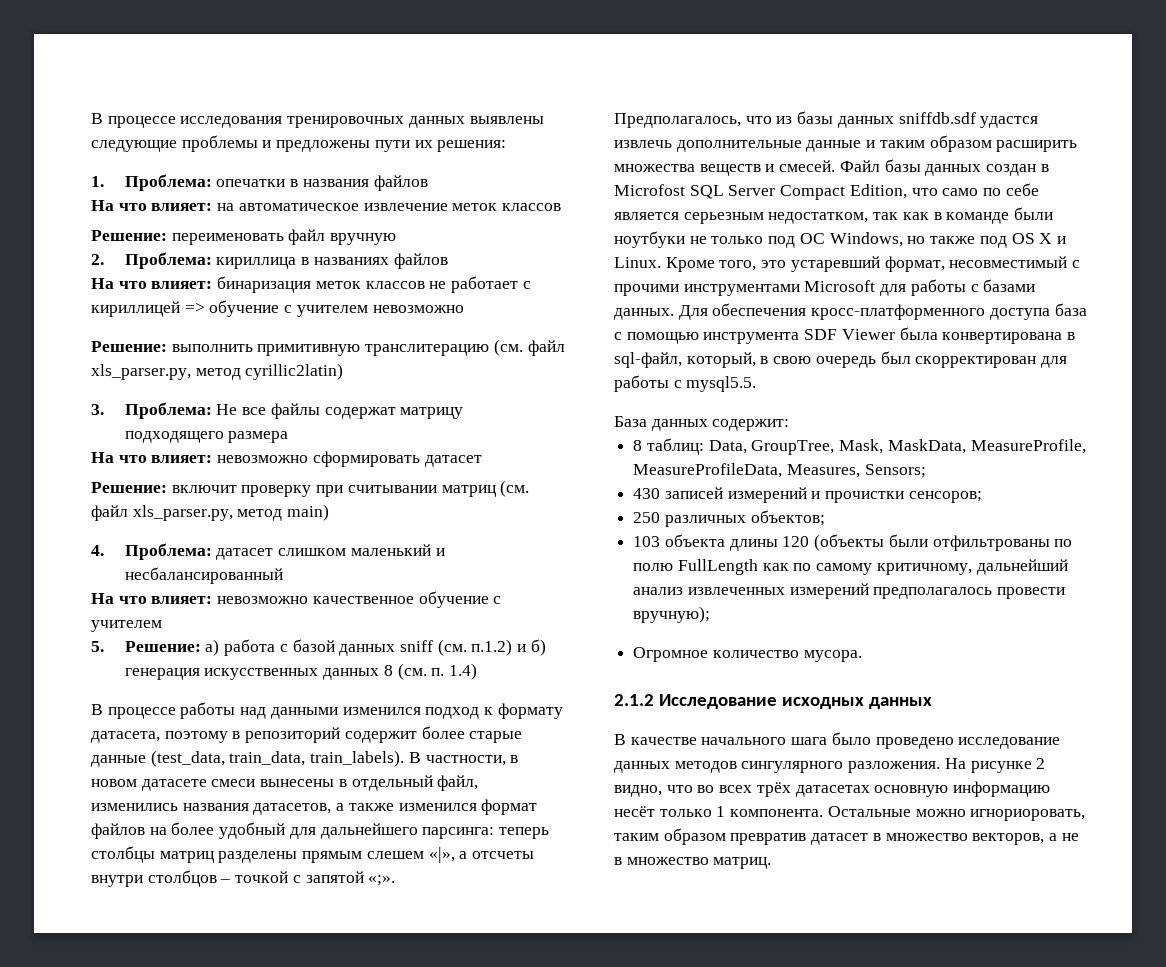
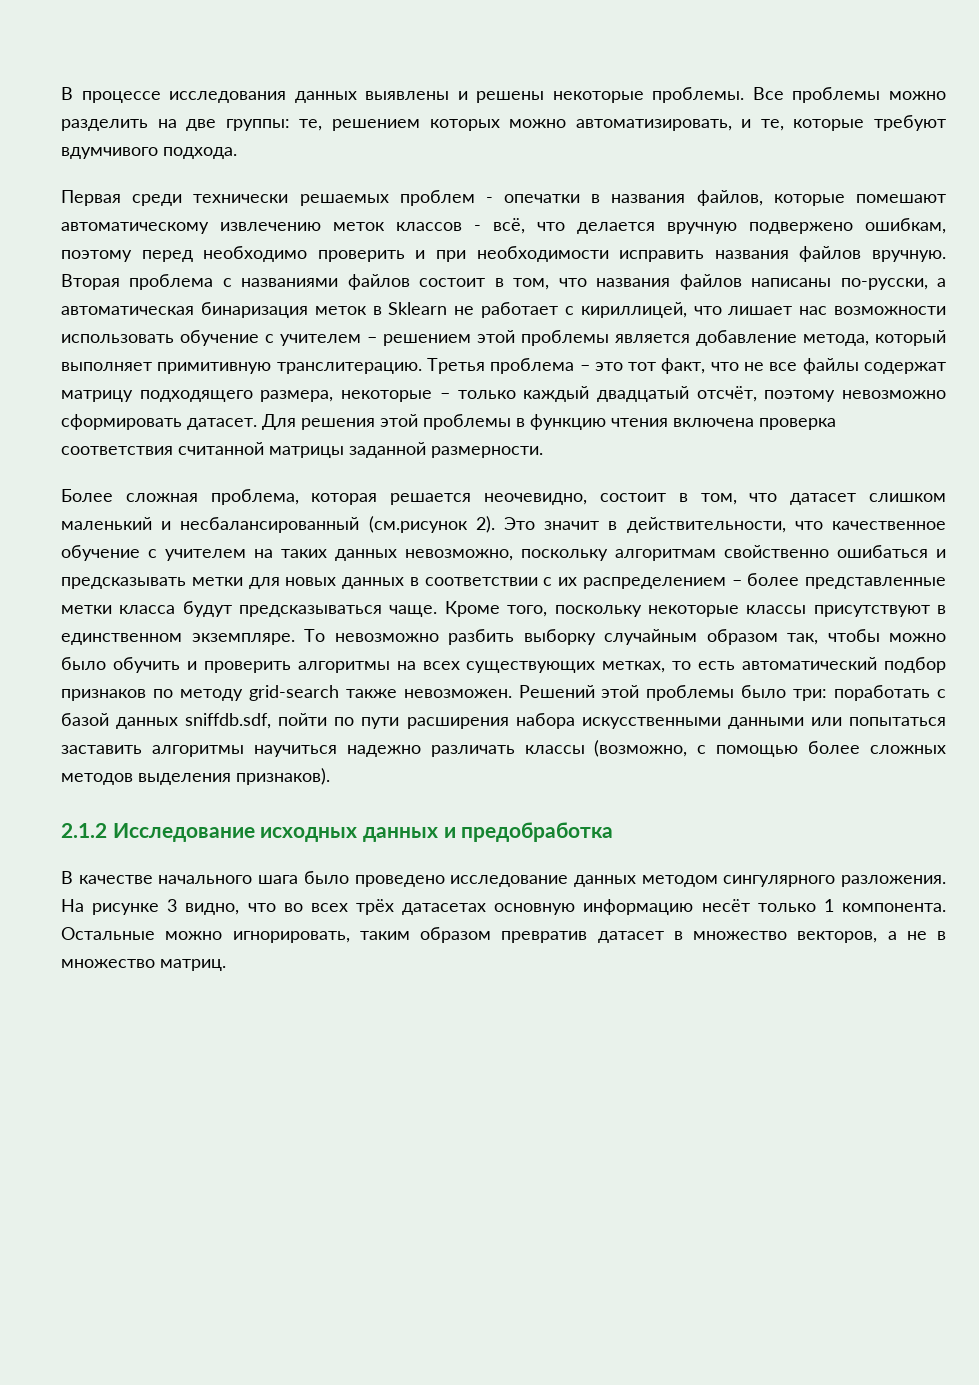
[287,116,405,128] тренировочных -> (287, 97) none
[91,135,507,152] [91,174,428,191] [91,200,562,211] [91,229,397,245] [91,252,448,269] [91,276,531,293] [91,300,464,317] [91,339,565,356] [91,363,344,380] [91,402,238,419] следующие проблемы и предложены пути их решения: // 1. Проблема: опечатки в названия файлов // На что влияет: на автоматическое извлечение меток классов // Решение: переименовать файл вручную // 2. Проблема: кириллица в названиях файлов // На что влияет: бинаризация меток классов не работает с кириллицей => обучение с учителем невозможно // Решение: выполнить примитивную транслитерацию (см. файл xls_parser.py, метод cyrillic2latin) // 3. Проблема: Не -> [457,87,946,103] [61,115,947,131] [61,147,237,159] [61,190,946,206] [61,218,946,234] [61,246,947,262] [61,274,946,290] [61,302,947,318] [61,330,946,346] [61,358,765,374] и решены некоторые проблемы. Все проблемы можно разделить на две группы: те, решением которых можно автоматизировать, и те, которые требуют вдумчивого подхода. // Первая среди технически решаемых проблем - опечатки в названия файлов, которые помешают автоматическому извлечению меток классов - всё, что делается вручную подвержено ошибкам, поэтому перед необходимо проверить и при необходимости исправить названия файлов вручную. Вторая проблема с названиями файлов состоит в том, что названия файлов написаны по-русски, а автоматическая бинаризация меток в Sklearn не работает с кириллицей, что лишает нас возможности использовать обучение с учителем – решением этой проблемы является добавление метода, который выполняет примитивную транслитерацию. Третья проблема – это тот факт, что не
[228,431,289,443] [91,451,482,467] [91,480,530,497] [91,504,330,521] [91,543,212,560] размера // На что влияет: невозможно сформировать датасет // Решение: включит проверку при считывании матриц (см. файл xls_parser.py, метод main) // 4. Проблема: -> [260,386,947,402] [61,414,836,430] [61,442,543,458] [61,489,778,505] размера, некоторые – только каждый двадцатый отсчёт, поэтому невозможно сформировать датасет. Для решения этой проблемы в функцию чтения включена проверка соответствия считанной матрицы заданной размерности. // Более сложная проблема, которая решается неочевидно, состоит в том, что
[91,591,502,608] [91,620,162,632] [91,639,546,656] [124,663,477,680] [91,702,563,719] [91,726,523,743] [91,750,519,767] [91,775,479,791] [91,799,538,815] [91,822,550,839] [91,846,535,863] [91,870,396,887] [614,111,1039,128] [614,135,1078,152] [614,159,1049,176] [614,183,1039,200] [614,207,1054,224] [614,231,1066,248] [614,256,1081,272] [614,279,1036,296] [614,303,1087,320] [614,327,1076,344] [614,351,1068,368] [614,375,757,392] [614,416,790,431] [633,438,1086,455] [633,463,926,478] [633,487,982,503] [633,510,825,527] [633,534,1073,551] [633,559,1068,575] [633,583,1066,599] [633,606,711,623] [633,647,862,662] // На что влияет: невозможно качественное обучение с учителем // 5. Решение: а) работа с базой данных sniff (см. п.1.2) и б) генерация искусственных данных 8 (см. п. 1.4) // В процессе работы над данными изменился подход к формату датасета, поэтому в репозиторий содержит более старые данные (test_data, train_data, train_labels). В частности, в новом датасете смеси вынесены в отдельный файл, изменились названия датасетов, а также изменился формат файлов на более удобный для дальнейшего парсинга: теперь столбцы матриц разделены прямым слешем «|», а отсчеты внутри столбцов – точкой с запятой «;». // Предполагалось, что из базы данных sniffdb.sdf удастся извлечь дополнительные данные и таким образом расширить множества веществ и смесей. Файл базы данных создан в Microfost SQL Server Compact Edition, что само по себе является серьезным недостатком, так как в команде были ноутбуки не только под ОС Windows, но также под OS X и Linux. Кроме того, это устаревший формат, несовместимый с прочими инструментами Microsoft для работы с базами данных. Для обеспечения кросс-платформенного доступа база с помощью инструмента SDF Viewer была конвертирована в sql-файл, который, в свою очередь был скорректирован для работы с mysql5.5. // База данных содержит: // 8 таблиц: Data, GroupTree, Mask, MaskData, MeasureProfile, MeasureProfileData, Measures, Sensors; // 430 записей измерений и прочистки сенсоров; // 250 различных объектов; // 103 объекта длины 120 (объекты были отфильтрованы по полю FullLength как по самому критичному, дальнейший анализ извлеченных измерений предполагалось провести вручную); // Огромное количество мусора. -> [368,516,947,533] [61,545,946,561] [61,573,946,589] [61,601,947,617] [61,629,946,645] [61,657,946,673] [61,685,946,701] [61,713,946,729] [61,740,946,757] [61,768,330,785] (см.рисунок 2). Это значит в действительности, что качественное обучение с учителем на таких данных невозможно, поскольку алгоритмам свойственно ошибаться и предсказывать метки для новых данных в соответствии с их распределением – более представленные метки класса будут предсказываться чаще. Кроме того, поскольку некоторые классы присутствуют в единственном экземпляре. То невозможно разбить выборку случайным образом так, чтобы можно было обучить и проверить алгоритмы на всех существующих метках, то есть автоматический подбор признаков по методу grid-search также невозможен. Решений этой проблемы было три: поработать с базой данных sniffdb.sdf, пойти по пути расширения набора искусственными данными или попытаться заставить алгоритмы научиться надежно различать классы (возможно, с помощью более сложных методов выделения признаков).
(932, 703) none -> [443,822,614,842] и предобработка
[674,761,737,773] методов -> [641,875,718,887] методом
[1036,758,1046,769] 2 -> [167,899,178,912] 3
[970,809,1086,821] игнориоровать, -> [232,931,350,943] игнорировать,

